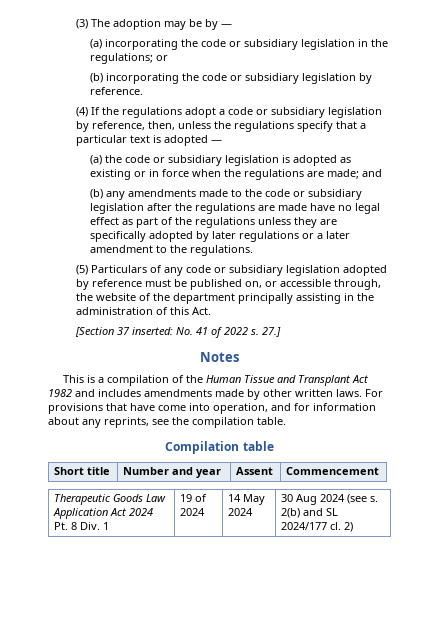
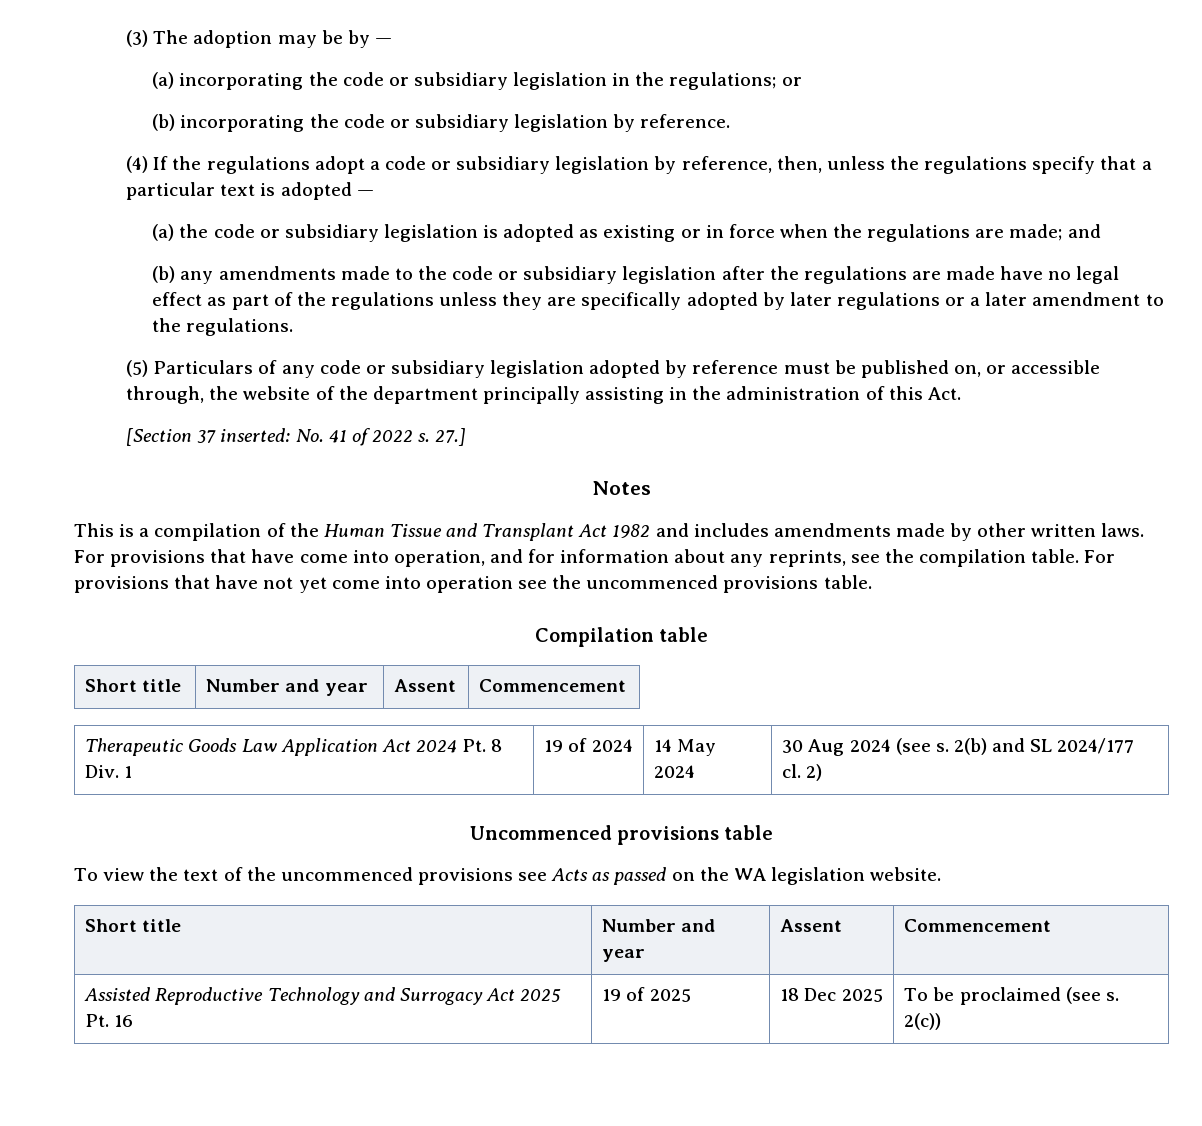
(286, 421) none -> [1084,550,1116,563] [74,575,872,593] For provisions that have not yet come into operation see the uncommenced provisions table.
(353, 527) none -> [469,825,774,845] [74,867,942,885] [85,919,182,932] [602,919,716,932] [602,949,646,962] [780,919,843,932] [904,919,1052,932] [84,987,562,1005] [85,1014,134,1027] [602,987,691,1002] [780,988,883,1002] [904,987,1119,1005] [904,1013,942,1030] // Uncommenced provisions table // To view the text of the uncommenced provisions see Acts as passed on the WA legislation website. // Short title | Number and year | Assent | Commencement // Assisted Reproductive Technology and Surrogacy Act 2025 Pt. 16 | 19 of 2025 | 18 Dec 2025 | To be proclaimed (see s. 2(c))

